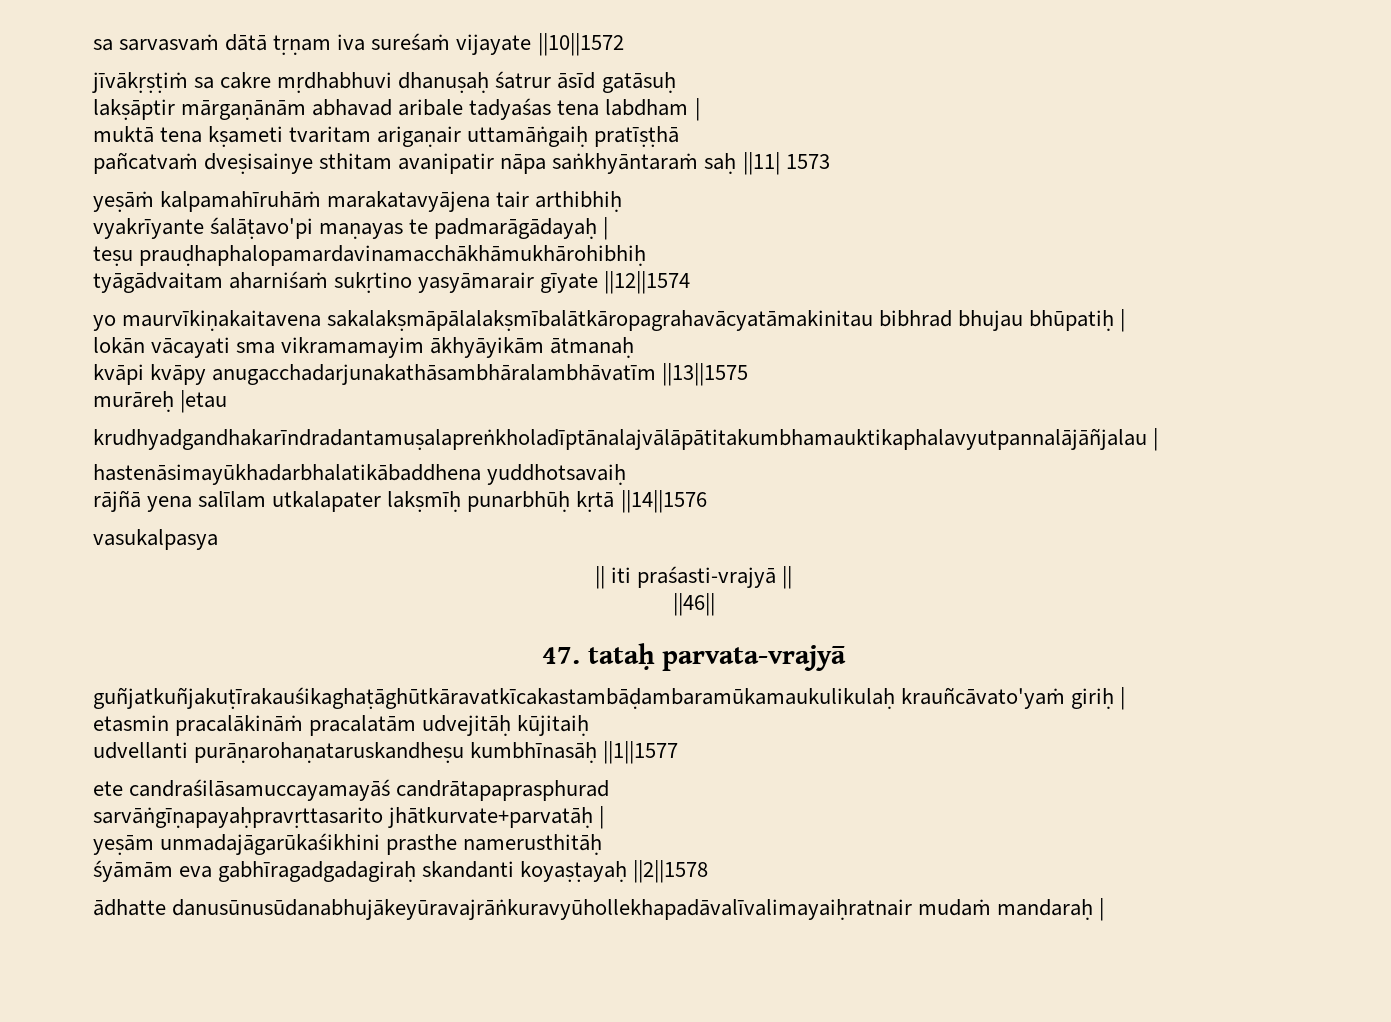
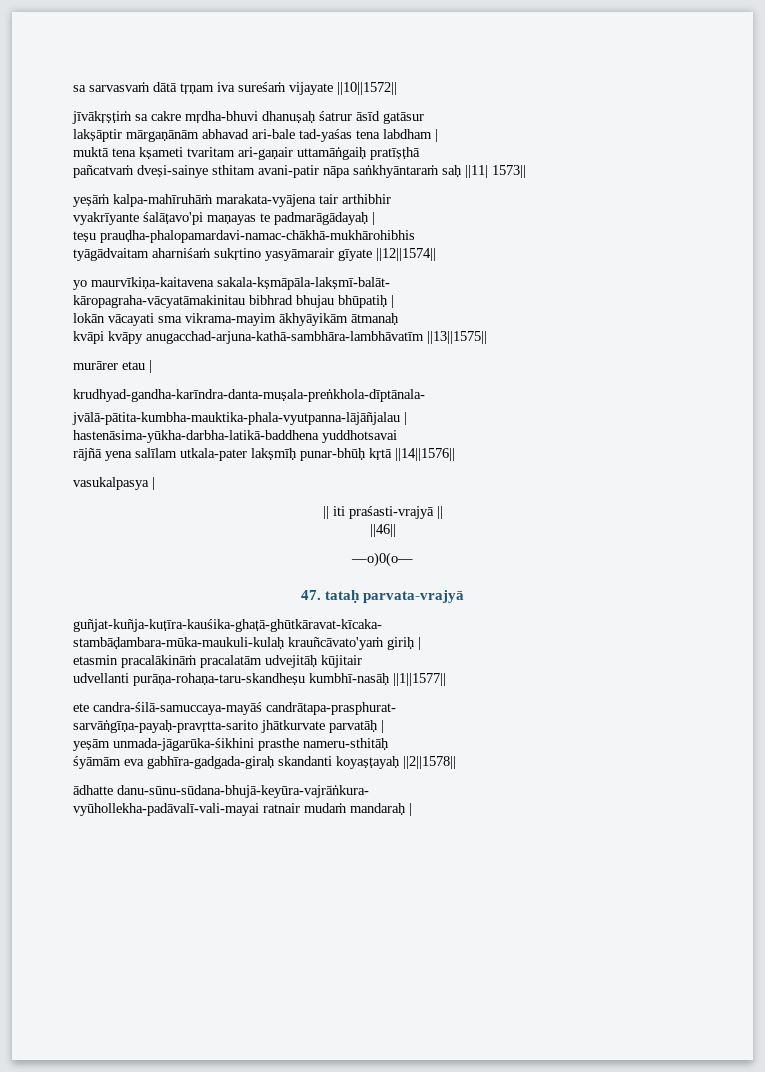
[537,33,624,56] ||10||1572 -> [337,82,397,95] ||10||1572||
[277,72,393,93] mṛdhabhuvi -> [185,111,258,123] mṛdha-bhuvi
[601,72,676,93] gatāsuḥ -> [383,112,424,124] gatāsur
[398,98,552,120] aribale tadyaśas -> [252,129,352,142] ari-bale tad-yaśas
[377,126,462,147] arigaṇair -> [238,147,293,160] ari-gaṇair
[204,153,495,174] dveṣisainye sthitam avanipatir -> [137,165,319,178] dveṣi-sainye sthitam avani-patir
[785,154,830,169] 1573 -> [492,165,526,178] 1573||
[160,191,623,212] kalpamahīruhāṁ marakatavyājena tair arthibhiḥ -> [113,194,391,207] kalpa-mahīruhāṁ marakata-vyājena tair arthibhir
[139,245,647,266] prauḍhaphalopamardavinamacchākhāmukhārohibhiḥ -> [100,230,415,243] prauḍha-phalopamardavi-namac-chākhā-mukhārohibhis
[604,271,691,294] ||12||1574 -> [376,248,436,261] ||12||1574||
[122,310,874,331] maurvīkiṇakaitavena sakalakṣmāpālalakṣmībalātkāropagrahavācyatāmakinitau -> [91,277,390,290] [73,295,245,308] maurvīkiṇa-kaitavena sakala-kṣmāpāla-lakṣmī-balāt- // kāropagraha-vācyatāmakinitau
[281,337,425,358] vikramamayim -> [185,313,276,326] vikrama-mayim
[212,363,749,386] [93,390,228,413] [93,428,1159,451] [93,464,627,485] [93,490,707,513] anugacchadarjunakathāsambhāralambhāvatīm ||13||1575 // murāreḥ |etau // krudhyadgandhakarīndradantamuṣalapreṅkholadīptānalajvālāpātitakumbhamauktikaphalavyutpannalājāñjalau | // hastenāsimayūkhadarbhalatikābaddhena yuddhotsavaiḥ // rājñā yena salīlam utkalapater lakṣmīḥ punarbhūḥ kṛtā ||14||1576 -> [146,331,487,344] [73,360,152,373] [73,389,425,402] [72,412,407,425] [73,430,397,443] [73,448,455,461] anugacchad-arjuna-kathā-sambhāra-lambhāvatīm ||13||1575|| // murārer etau | // krudhyad-gandha-karīndra-danta-muṣala-preṅkhola-dīptānala- // jvālā-pātita-kumbha-mauktika-phala-vyutpanna-lājāñjalau | // hastenāsima-yūkha-darbha-latikā-baddhena yuddhotsavai // rājñā yena salīlam utkala-pater lakṣmīḥ punar-bhūḥ kṛtā ||14||1576||
(218, 539) none -> [152,477,155,490] |
(715, 604) none -> [351,552,413,567] // —o)0(o—
[93,687,895,709] guñjatkuñjakuṭīrakauśikaghaṭāghūtkāravatkīcakastambāḍambaramūkamaukulikulaḥ -> [73,619,382,632] [73,637,285,649] guñjat-kuñja-kuṭīra-kauśika-ghaṭā-ghūtkāravat-kīcaka- // stambāḍambara-mūka-maukuli-kulaḥ
[517,715,590,736] kūjitaiḥ -> [321,655,362,668] kūjitair
[194,741,679,764] [93,779,610,801] [93,807,594,828] purāṇarohaṇataruskandheṣu kumbhīnasāḥ ||1||1577 // ete candraśilāsamuccayamayāś candrātapaprasphurad // sarvāṅgīṇapayaḥpravṛttasarito jhātkurvate+parvatāḥ -> [133,673,446,686] [73,702,396,715] [73,720,378,733] purāṇa-rohaṇa-taru-skandheṣu kumbhī-nasāḥ ||1||1577|| // ete candra-śilā-samuccaya-mayāś candrātapa-prasphurat- // sarvāṅgīṇa-payaḥ-pravṛtta-sarito jhātkurvate parvatāḥ
[160,833,603,855] unmadajāgarūkaśikhini prasthe namerusthitāḥ -> [113,738,389,751] unmada-jāgarūka-śikhini prasthe nameru-sthitāḥ
[218,861,417,882] gabhīragadgadagiraḥ -> [147,756,275,769] gabhīra-gadgada-giraḥ
[633,860,709,883] ||2||1578 -> [403,756,456,769] ||2||1578||
[172,899,913,920] danusūnusūdanabhujākeyūravajrāṅkuravyūhollekhapadāvalīvalimayaiḥratnair -> [117,785,369,798] [73,803,300,816] danu-sūnu-sūdana-bhujā-keyūra-vajrāṅkura- // vyūhollekha-padāvalī-vali-mayai ratnair

